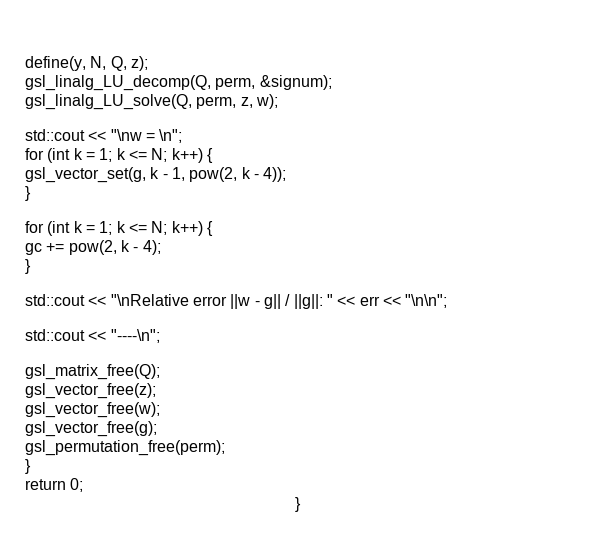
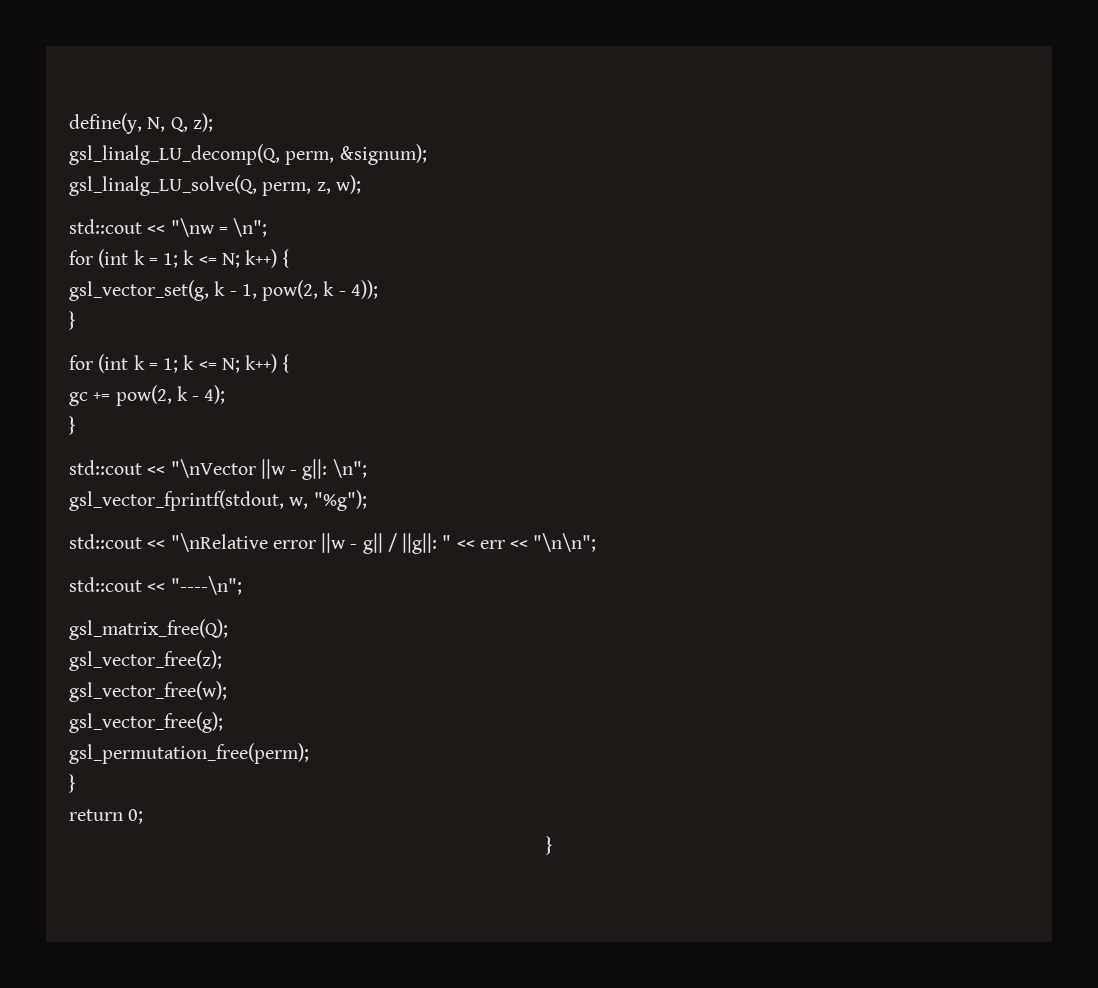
(31, 266) none -> [69,459,367,480] [69,490,367,511] // std::cout << "\nVector ||w - g||: \n"; // gsl_vector_fprintf(stdout, w, "%g");

